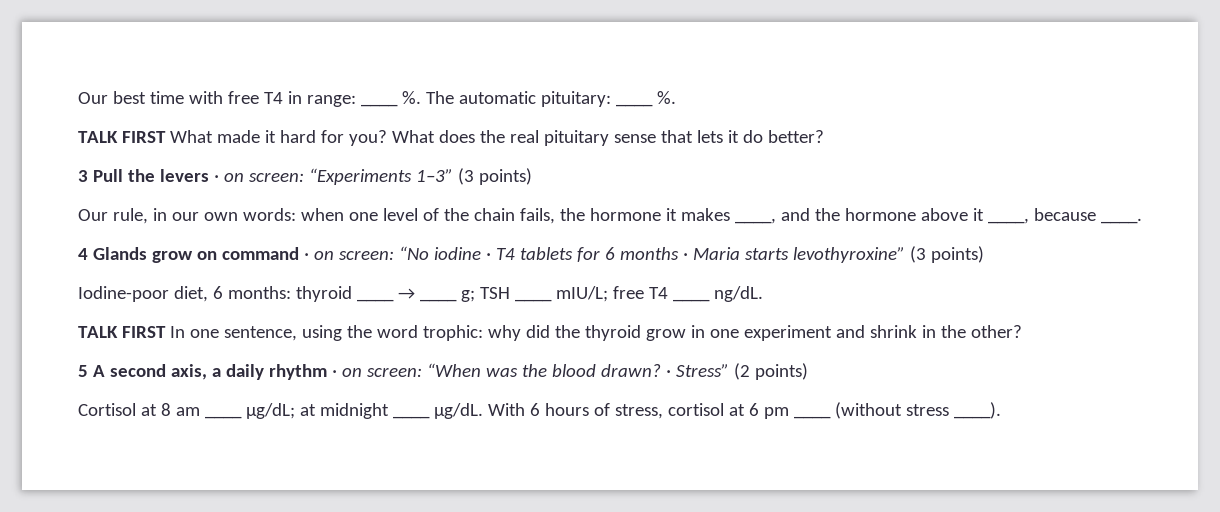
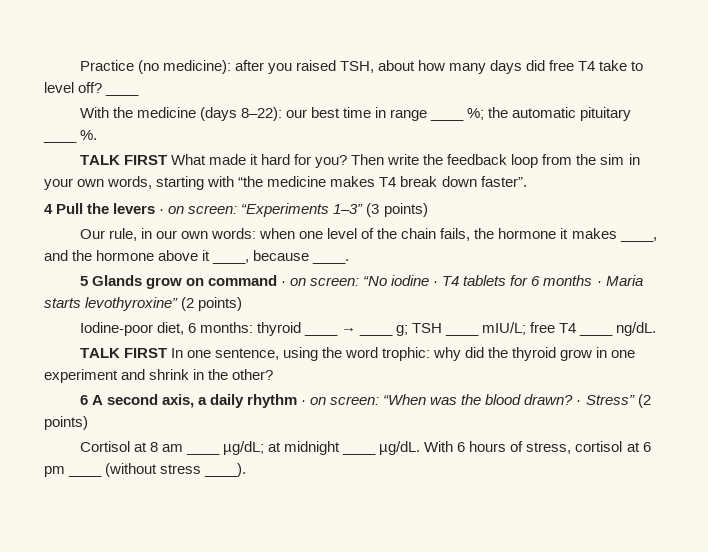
[78,91,398,107] [401,91,611,107] Our best time with free T4 in range: ____ %. The automatic pituitary: -> [79,60,644,74] [44,82,103,93] [105,93,140,96] [79,107,632,121] Practice (no medicine): after you raised TSH, about how many days did free T4 take to level off? ____ // With the medicine (days 8–22): our best time in range ____ %; the automatic pituitary
[391,130,824,146] [78,170,88,182] What does the real pituitary sense that lets it do better? // 3 -> [351,154,640,168] [44,176,527,190] [44,204,53,214] Then write the feedback loop from the sim in your own words, starting with “the medicine makes T4 break down faster”. // 4
[78,248,88,260] 4 -> [79,276,88,286] 5
[909,246,926,263] (3 -> [181,297,195,311] (2
[78,365,88,377] 5 -> [79,395,88,405] 6

